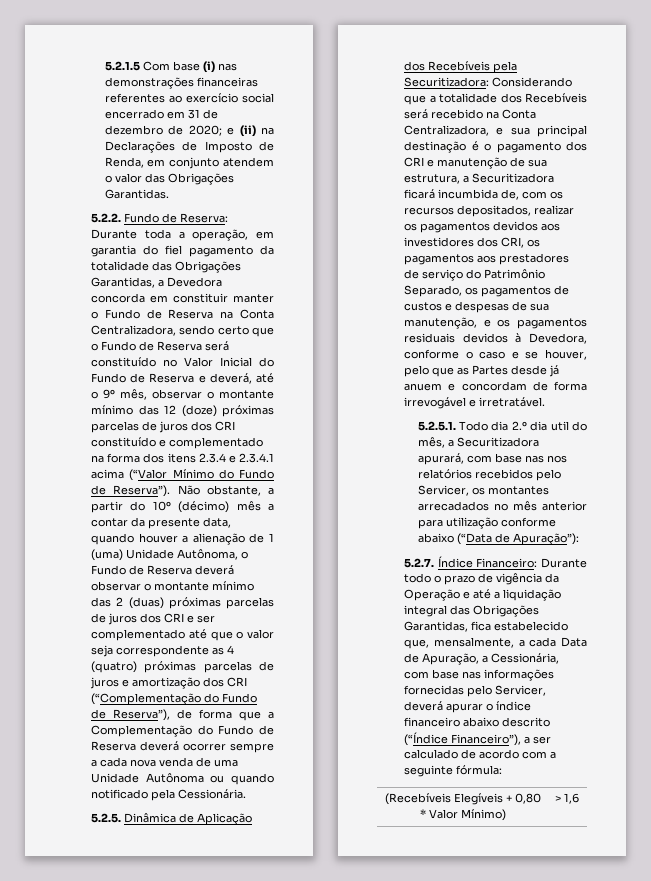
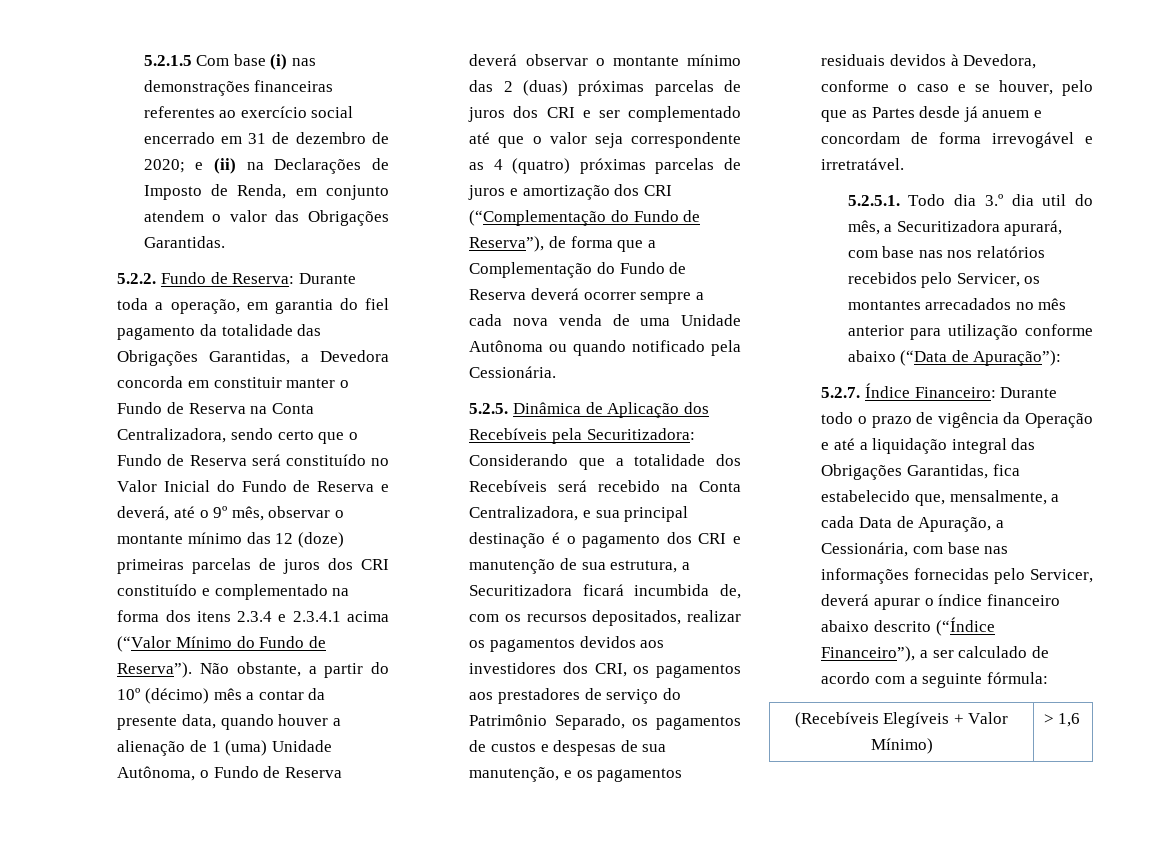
[222,405,274,417] próximas -> [117,559,185,574] primeiras
[511,421,527,430] 2.º -> [984,194,1003,206] 3.º
[515,793,541,804] [420,809,426,818] 0,80 * -> (964, 719) none

